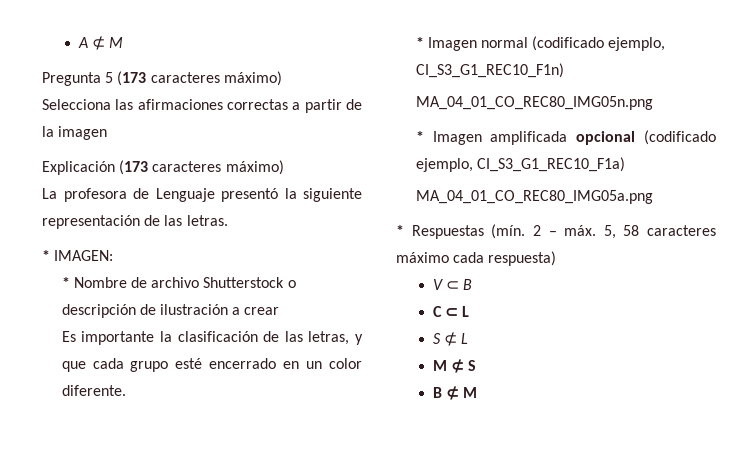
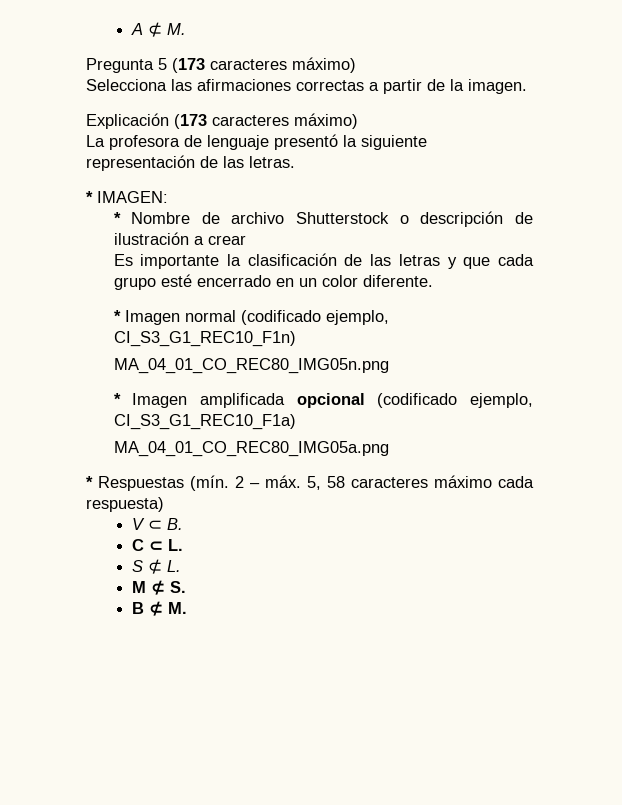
[109,37,124,48] M -> [166,23,186,35] M.
[58,126,108,140] imagen -> [468,79,527,94] imagen.
[155,188,215,202] Lenguaje -> [207,135,269,150] lenguaje
[308,331,350,345] letras, -> [398,254,440,266] letras
[463,279,473,290] B -> [166,518,183,530] B.
[462,306,470,317] L -> [167,539,183,551] L.
[461,333,469,344] L -> [166,560,181,572] L.
[468,360,477,371] S -> [169,581,186,593] S.
[463,387,478,398] M -> [167,602,187,614] M.

